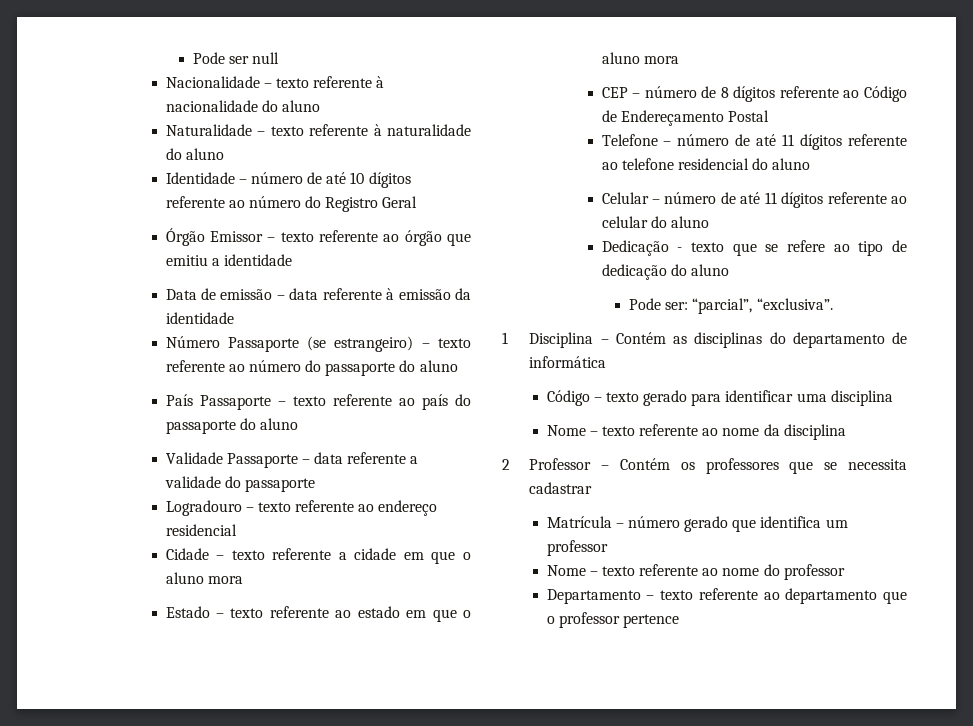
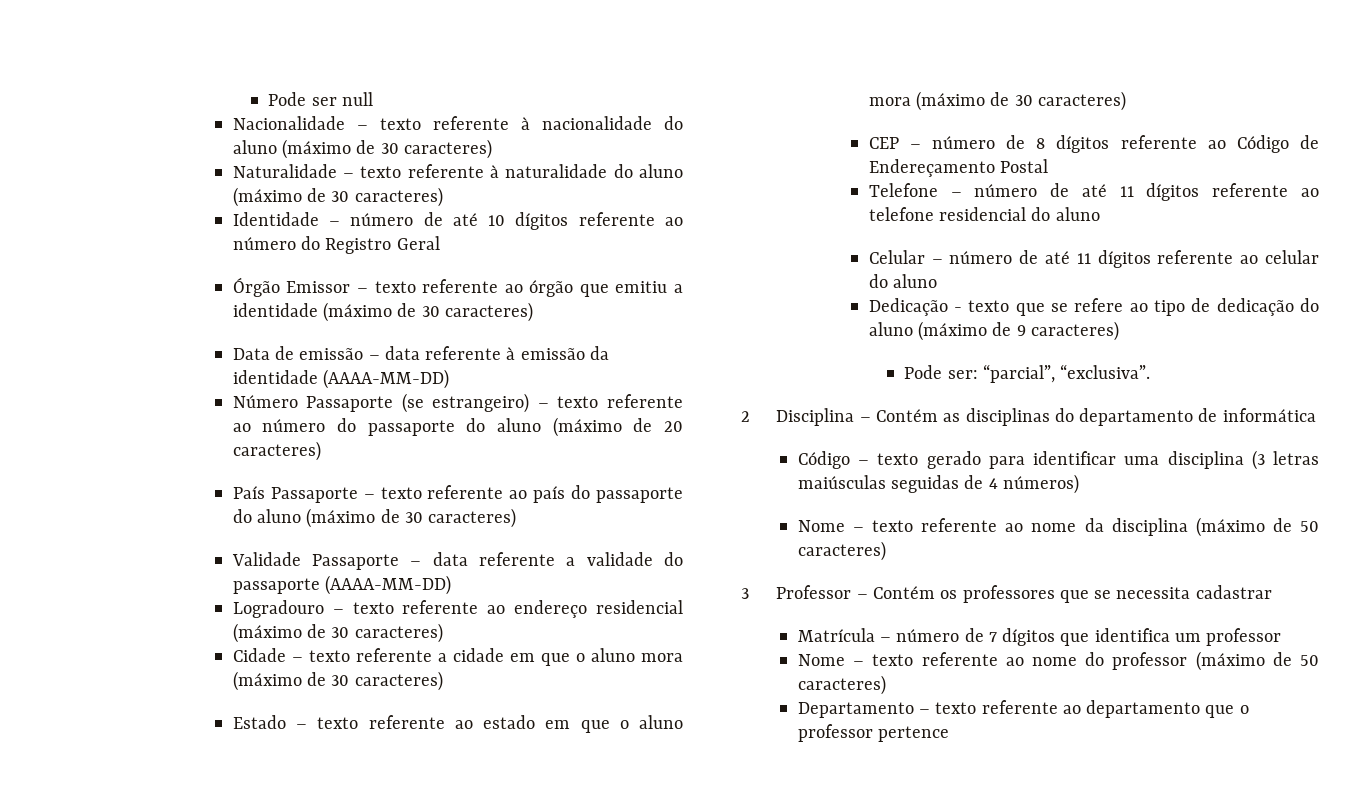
(320, 106) none -> [282,139,492,159] (máximo de 30 caracteres)
(224, 154) none -> [232,187,443,207] (máximo de 30 caracteres)
(292, 260) none -> [323,302,533,322] (máximo de 30 caracteres)
(234, 318) none -> [323,369,450,389] (AAAA-MM-DD)
(458, 366) none -> [552,417,683,437] [232,441,321,461] (máximo de 20 caracteres)
(298, 424) none -> [306,508,517,528] (máximo de 30 caracteres)
(315, 485) none -> [325,575,452,595] (AAAA-MM-DD)
(237, 530) none -> [232,623,443,643] (máximo de 30 caracteres)
(243, 580) none -> [232,671,443,691] (máximo de 30 caracteres)
(679, 60) none -> [916,91,1126,111] (máximo de 30 caracteres)
(729, 270) none -> [918,321,1119,341] (máximo de 9 caracteres)
[502,332,508,344] 1 -> [741,411,750,422] 2
(893, 398) none -> [1251,450,1319,470] [797,474,1079,494] (3 letras maiúsculas seguidas de 4 números)
[502,459,510,470] // 2 -> [1195,517,1319,537] [797,541,886,561] [741,588,749,599] (máximo de 50 caracteres) // 3
[684,516,729,532] gerado -> [964,628,1056,646] de 7 dígitos
(845, 572) none -> [1195,651,1320,671] [797,675,886,695] (máximo de 50 caracteres)

